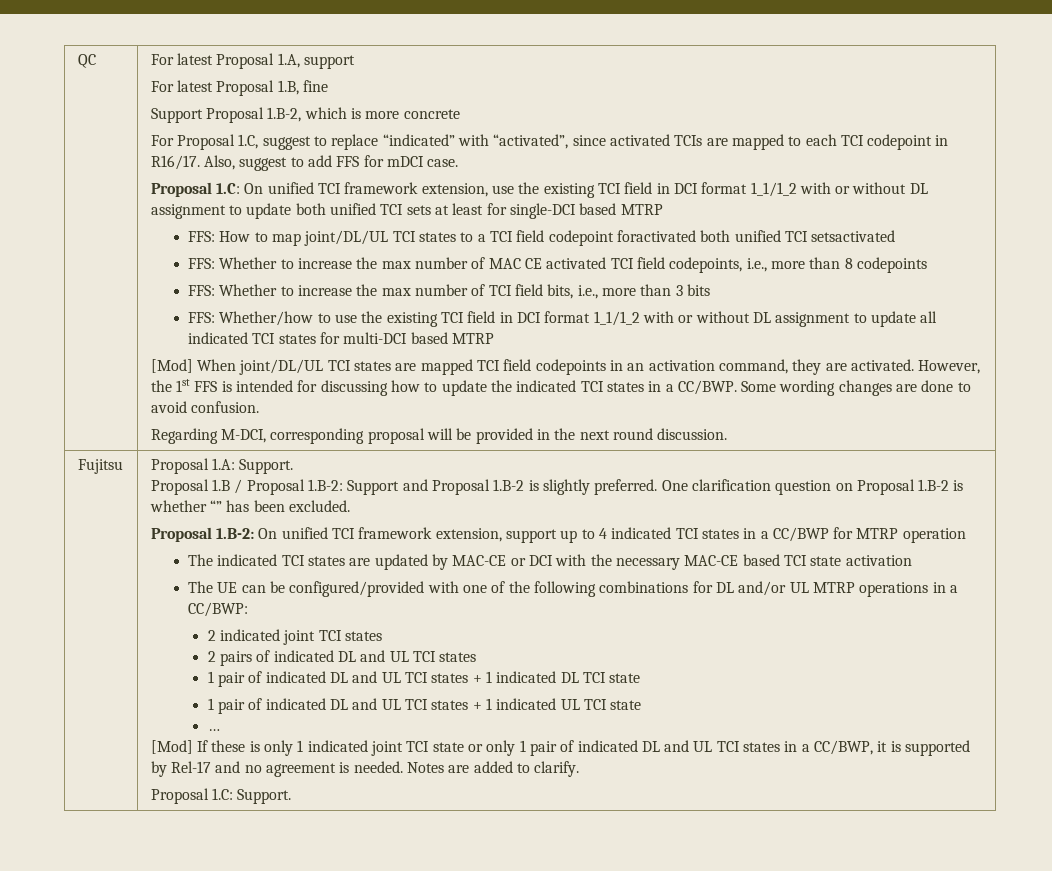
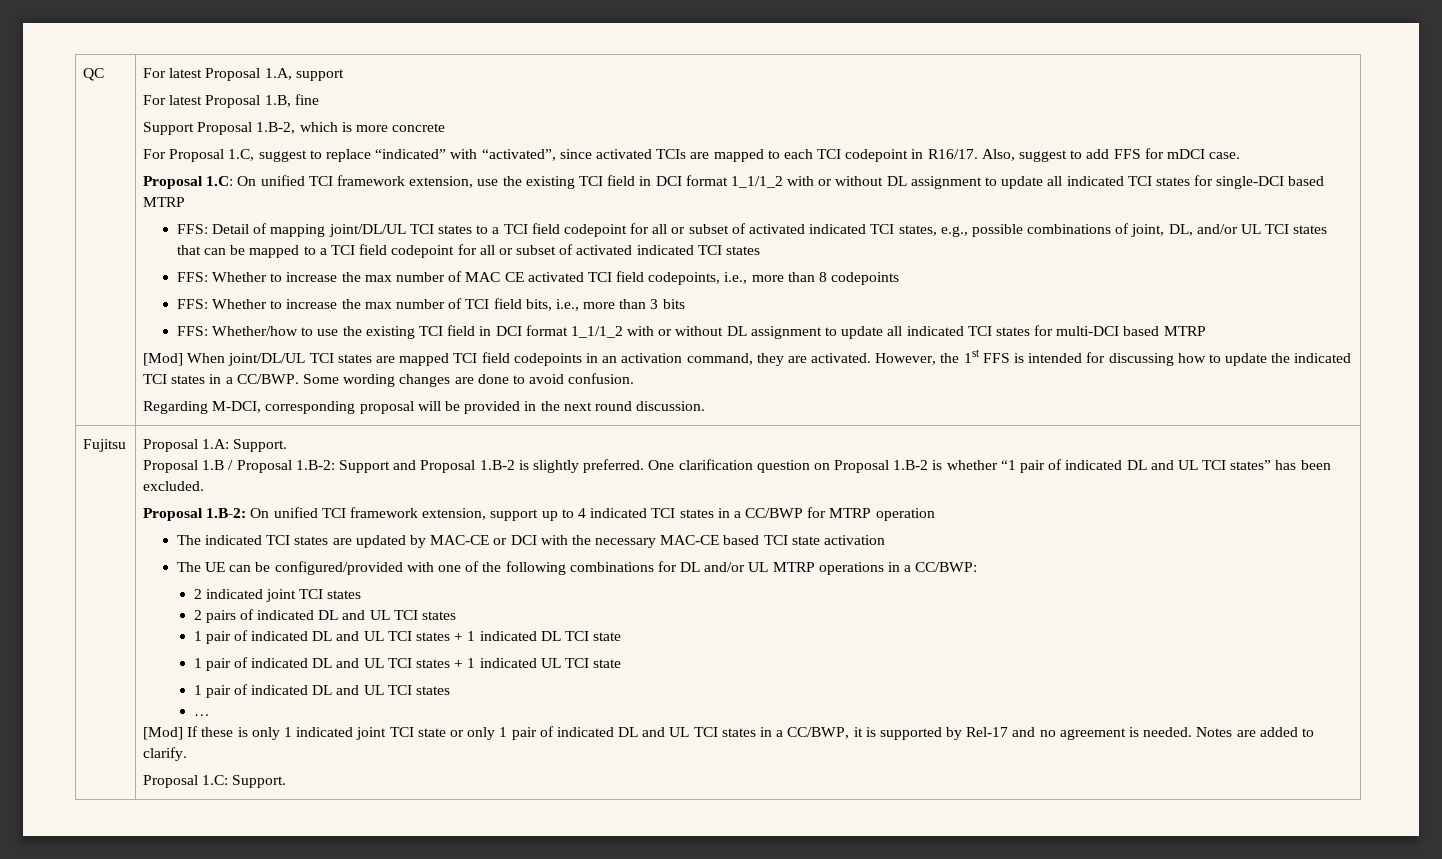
[295,203,484,215] both unified TCI sets at least -> [1047,176,1190,186] all indicated TCI states
[219,231,302,246] How to map -> [212,223,326,237] Detail of mapping
[616,230,896,242] foractivated both unified TCI setsactivated -> [630,223,1328,237] [176,244,761,258] for all or subset of activated indicated TCI states, e.g., possible combinations of joint, DL, and/or UL TCI states that can be mapped to a TCI field codepoint for all or subset of activated indicated TCI states
[210,500,223,512] “” -> [1000,459,1272,473] “1 pair of indicated DL and UL TCI states”
(642, 705) none -> [193,684,451,698] // 1 pair of indicated DL and UL TCI states

